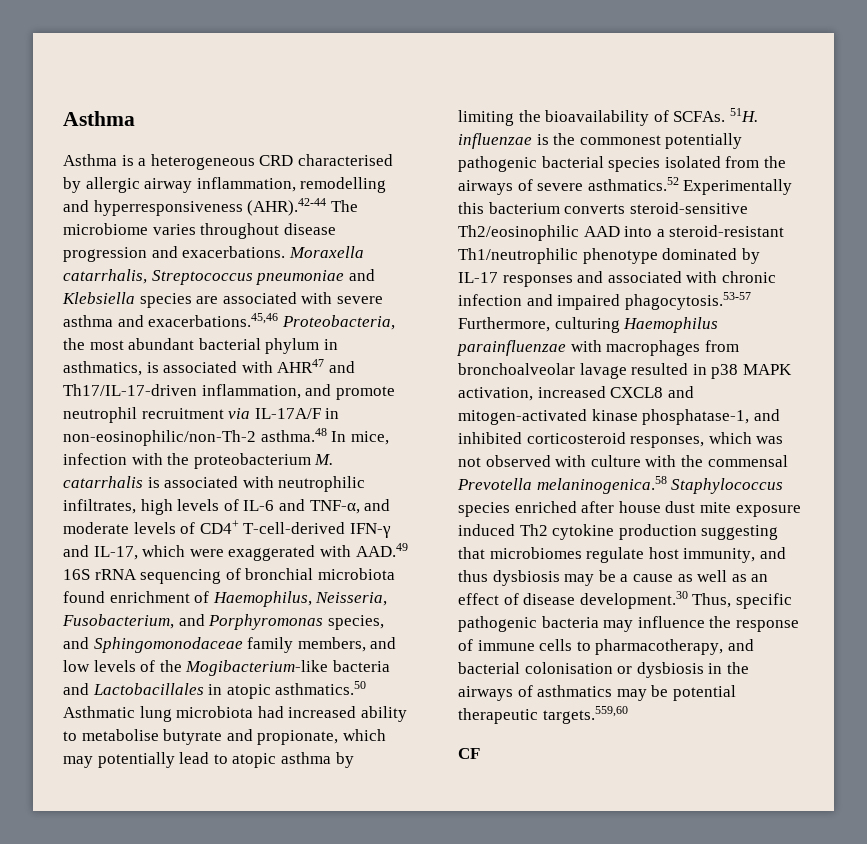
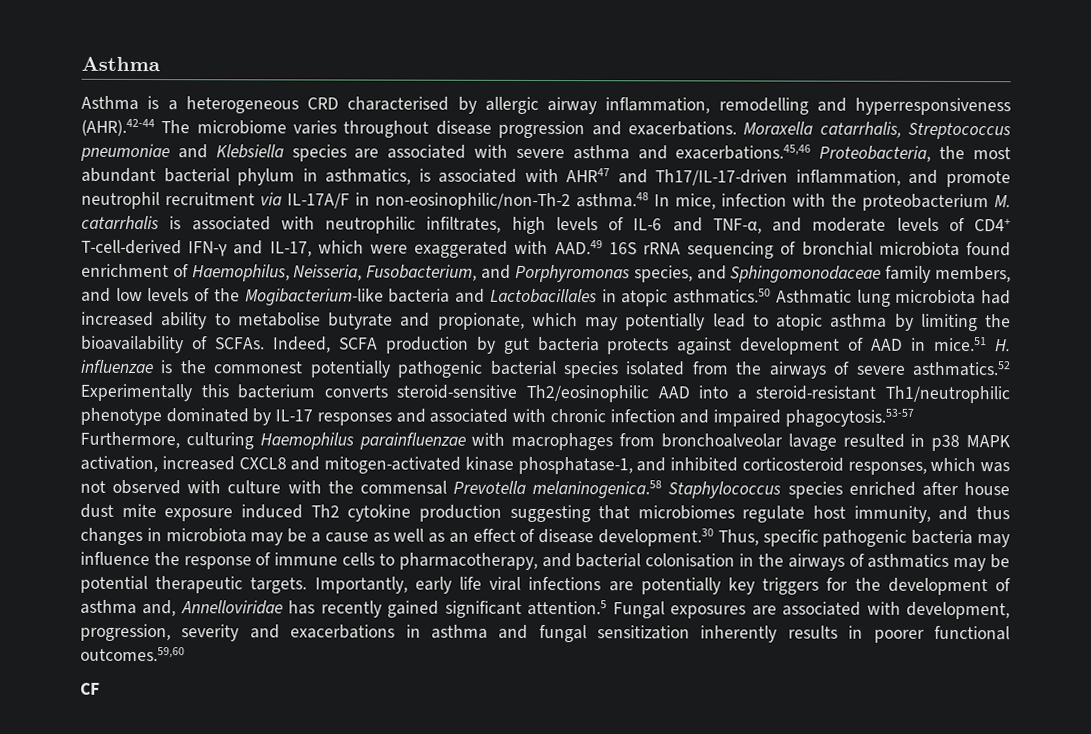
[729,108,758,122] 51H. -> [272,336,1011,355] Indeed, SCFA production by gut bacteria protects against development of AAD in mice.51 H.
[492,570,560,586] dysbiosis -> [80,527,247,546] changes in microbiota
[617,662,704,678] or dysbiosis -> (736, 560) none
[542,706,628,724] targets.559,60 -> [250,576,1012,596] [80,599,1010,620] [80,623,1010,643] [80,646,185,662] targets. Importantly, early life viral infections are potentially key triggers for the development of asthma and, Annelloviridae has recently gained significant attention.5 Fungal exposures are associated with development, progression, severity and exacerbations in asthma and fungal sensitization inherently results in poorer functional outcomes.59,60

